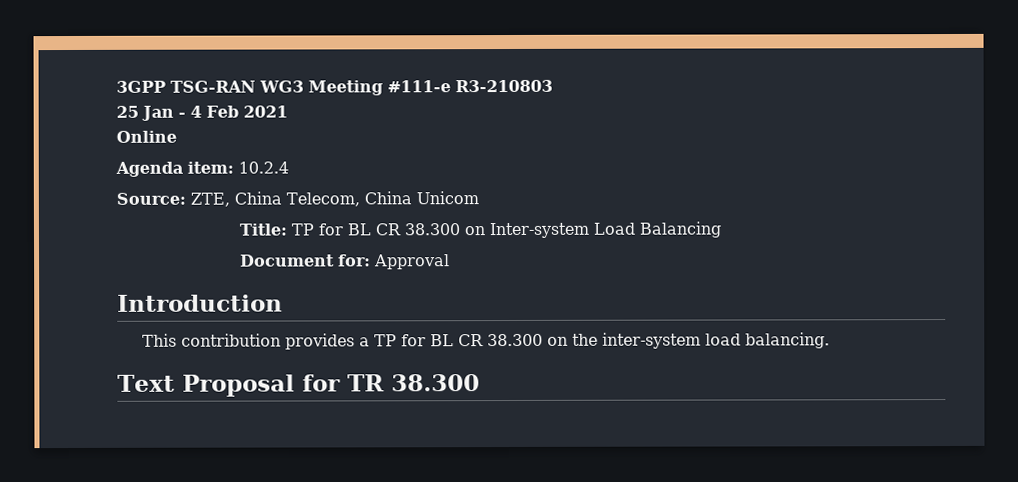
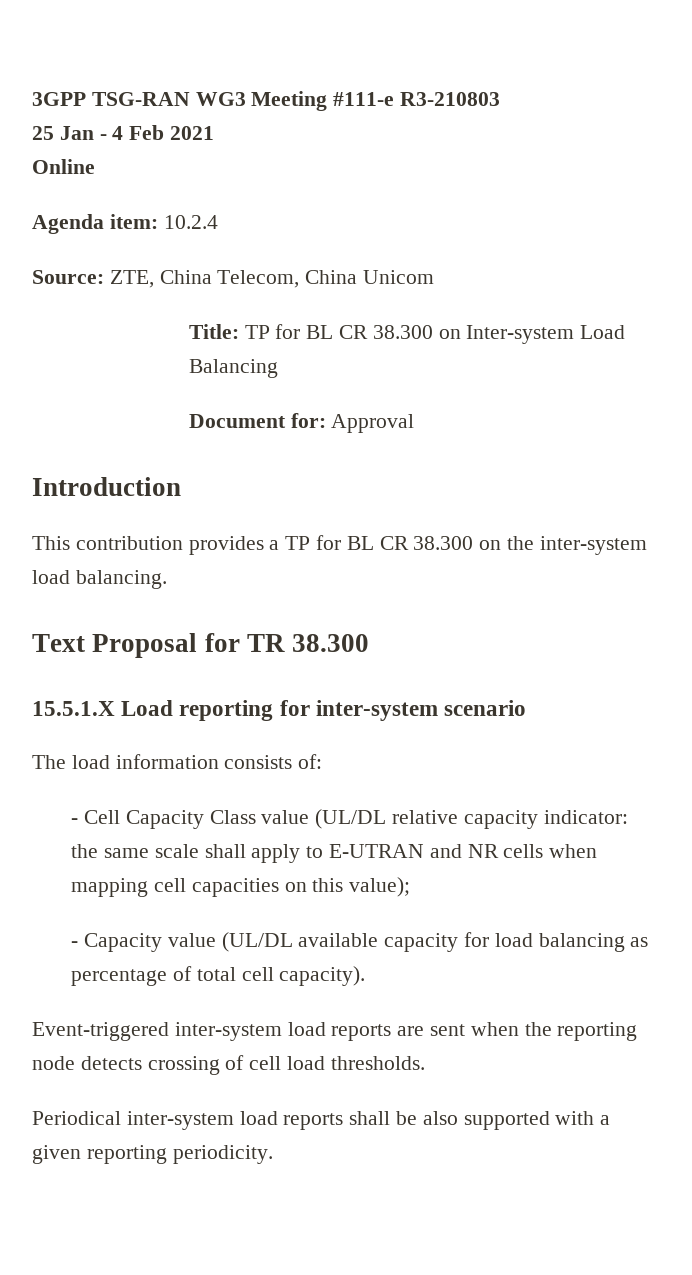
(480, 383) none -> [32,700,527,721] [32,754,323,769] [71,809,628,829] [71,844,598,863] [71,877,411,897] [71,932,649,952] [71,966,366,986] [32,1022,638,1041] [32,1055,425,1075] [32,1111,611,1130] [32,1145,273,1164] // 15.5.1.X Load reporting for inter-system scenario // The load information consists of: // - Cell Capacity Class value (UL/DL relative capacity indicator: the same scale shall apply to E-UTRAN and NR cells when mapping cell capacities on this value); // - Capacity value (UL/DL available capacity for load balancing as percentage of total cell capacity). // Event-triggered inter-system load reports are sent when the reporting node detects crossing of cell load thresholds. // Periodical inter-system load reports shall be also supported with a given reporting periodicity.

